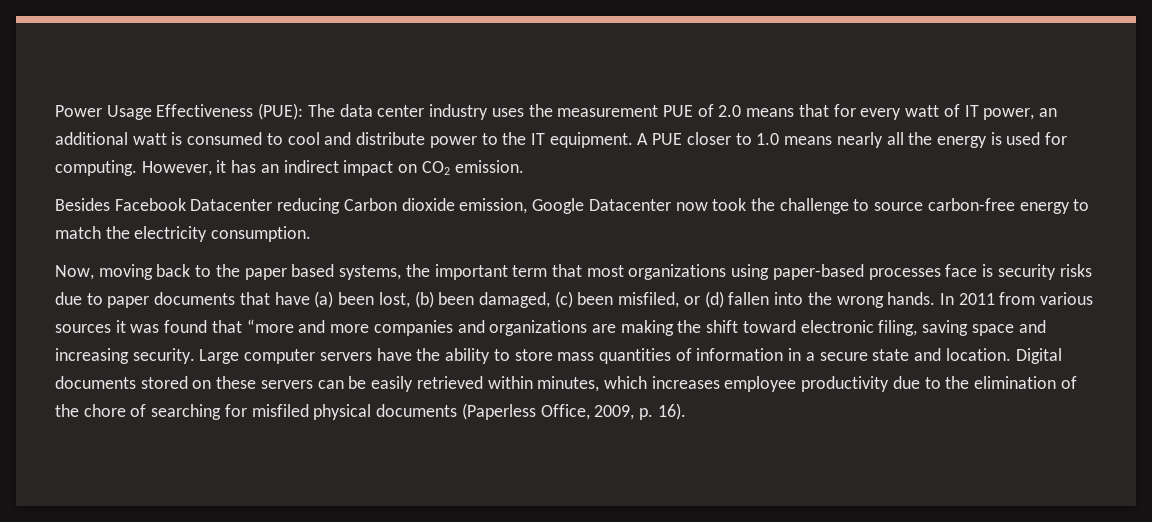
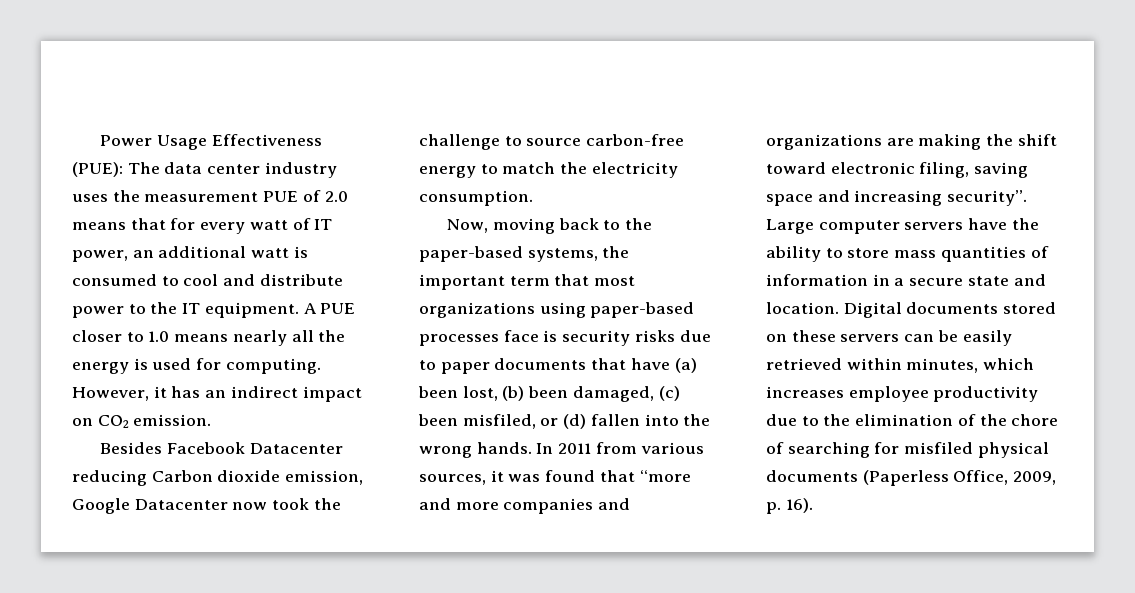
[244,264,335,280] paper based -> [419,246,523,262] paper-based
[55,324,111,333] sources -> [419,474,486,485] sources,
[132,348,195,364] security. -> [947,190,1028,206] security”.

